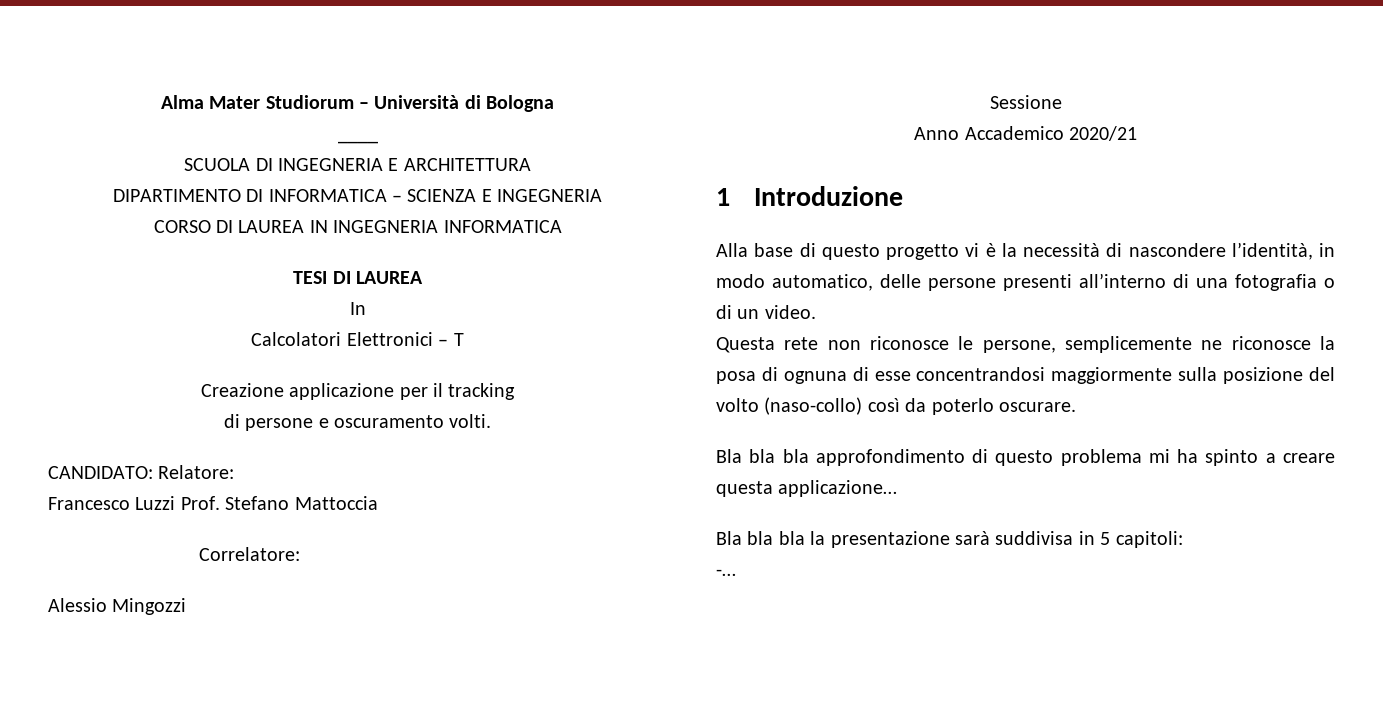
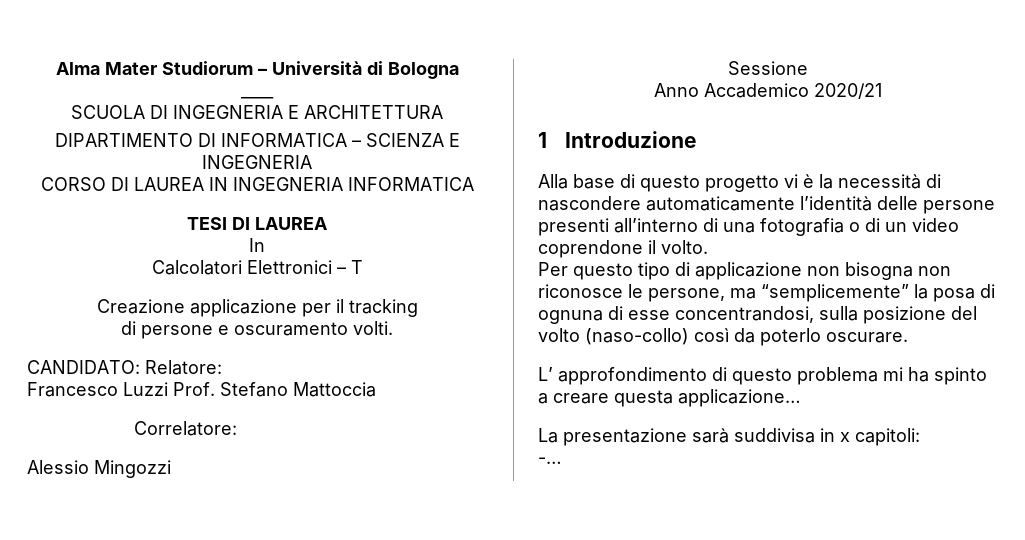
[1231,242,1335,260] [716,274,873,291] l’identità, in modo automatico, -> [646,196,872,211] automaticamente l’identità
[764,305,816,319] [716,337,819,353] video. // Questa rete -> [912,218,959,232] [538,240,708,258] [538,262,913,280] video coprendone il volto. // Per questo tipo di applicazione non bisogna
[1065,336,1311,353] semplicemente ne riconosce -> [730,284,909,302] ma “semplicemente”
[916,367,1173,384] concentrandosi maggiormente -> [675,306,814,323] concentrandosi,
[716,449,809,463] Bla bla bla -> [538,367,553,381] L’
[716,531,826,545] Bla bla bla la -> [538,428,558,443] La
[1100,532,1111,545] 5 -> [840,432,850,442] x

